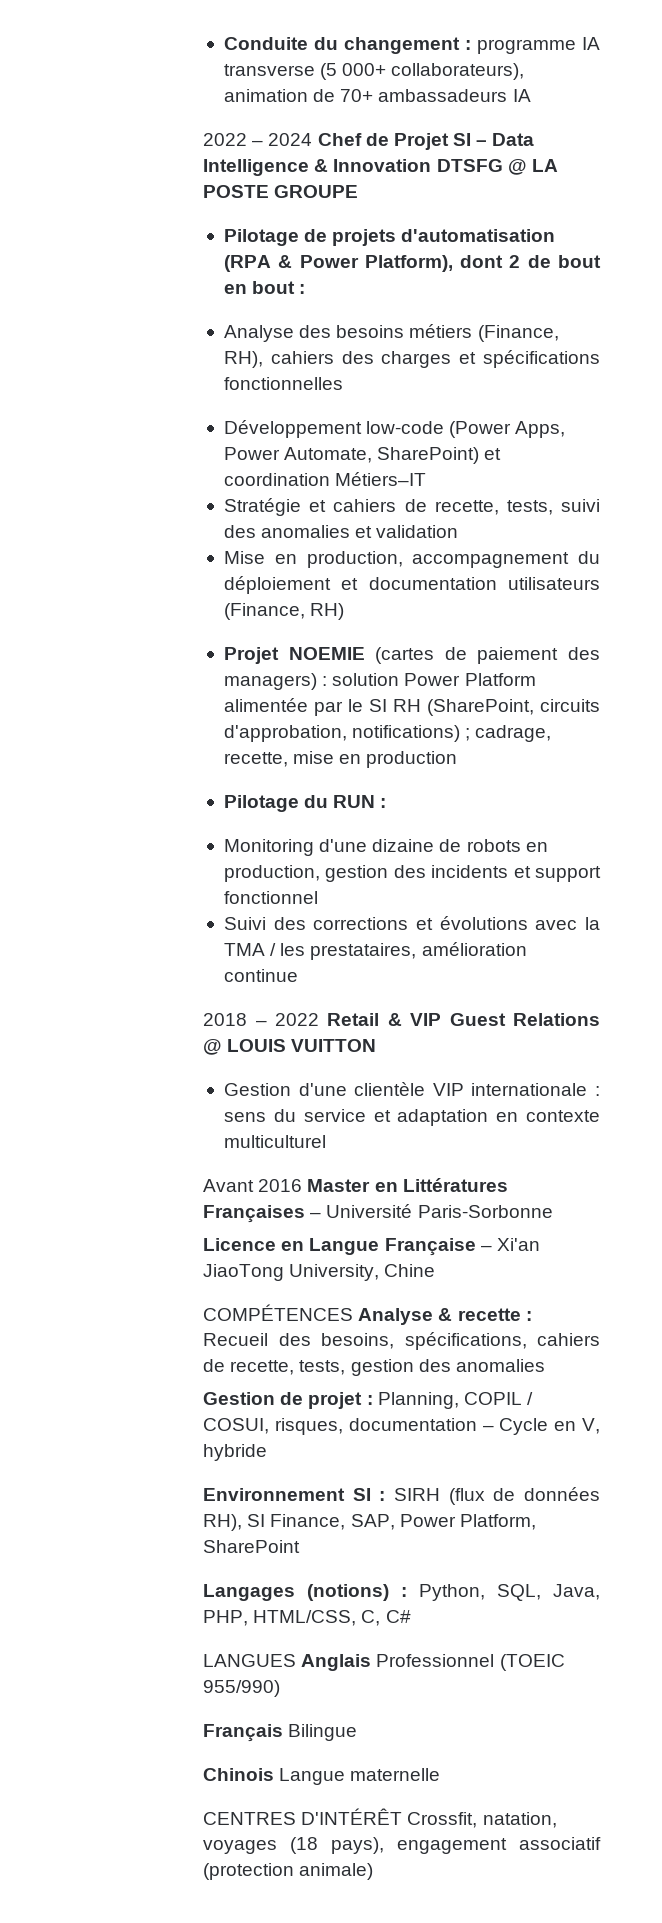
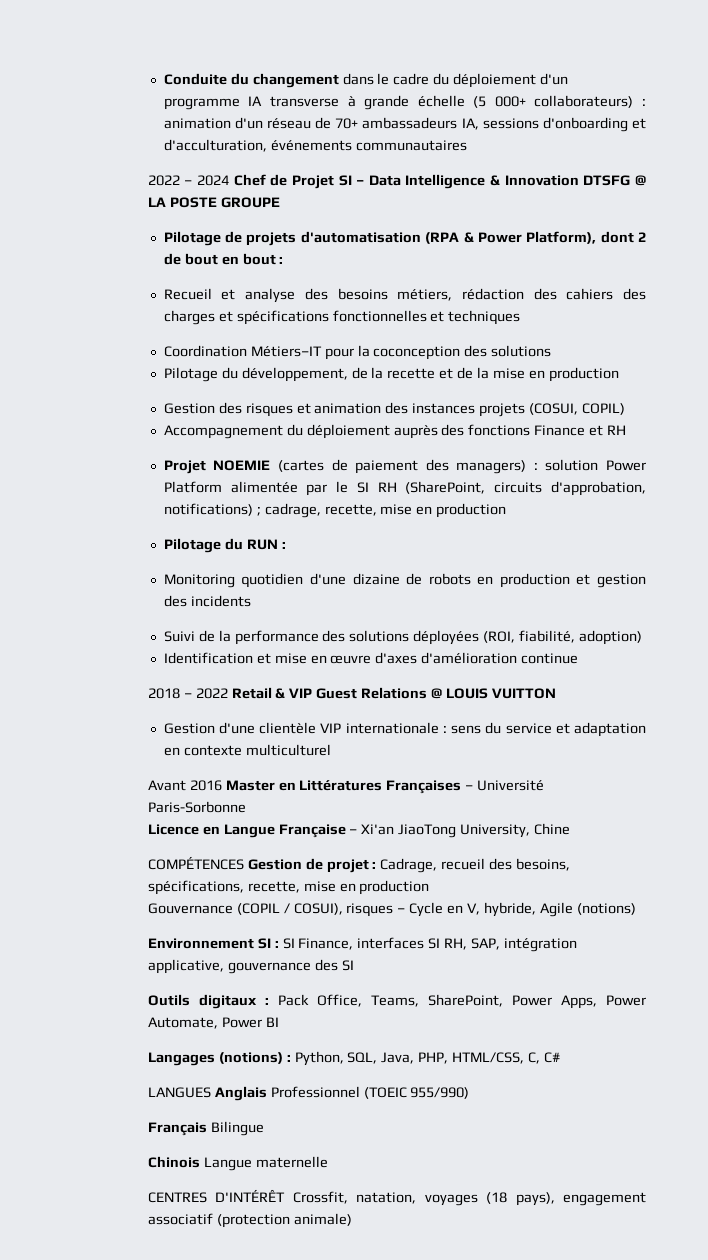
[465,37,600,54] [224,63,525,80] [224,89,531,102] : programme IA transverse (5 000+ collaborateurs), animation de 70+ ambassadeurs IA -> [342,73,569,88] [163,95,646,110] [163,117,646,132] [163,139,467,152] dans le cadre du déploiement d'un programme IA transverse à grande échelle (5 000+ collaborateurs) : animation d'un réseau de 70+ ambassadeurs IA, sessions d'onboarding et d'acculturation, événements communautaires
[224,324,559,342] [224,351,264,368] Analyse des besoins métiers (Finance, RH), -> [163,288,557,303] Recueil et analyse des besoins métiers, rédaction des
[224,420,566,438] [224,447,502,464] [224,472,427,486] [224,498,600,516] [224,525,459,538] [224,551,600,568] [224,576,600,594] [224,603,345,620] // Développement low-code (Power Apps, Power Automate, SharePoint) et coordination Métiers–IT // Stratégie et cahiers de recette, tests, suivi des anomalies et validation // Mise en production, accompagnement du déploiement et documentation utilisateurs (Finance, RH) -> [430,310,521,325] [163,345,552,360] [163,367,619,382] [163,402,625,417] [163,424,627,439] et techniques // Coordination Métiers–IT pour la coconception des solutions // Pilotage du développement, de la recette et de la mise en production // Gestion des risques et animation des instances projets (COSUI, COPIL) // Accompagnement du déploiement auprès des fonctions Finance et RH
(315, 847) none -> [241,573,304,588] quotidien
[224,865,321,882] production, -> [499,573,591,588] production et
[513,866,601,882] [224,891,319,904] [224,916,600,930] [224,942,527,960] et support fonctionnel // Suivi des corrections et évolutions avec la TMA / les prestataires, amélioration -> [163,630,642,645] [163,652,518,664] // Suivi de la performance des solutions déployées (ROI, fiabilité, adoption) // Identification et mise en œuvre d'axes d'amélioration
[358,1308,532,1325] [203,1332,600,1350] [203,1359,545,1376] [203,1392,533,1409] [203,1418,477,1435] Analyse & recette : Recueil des besoins, spécifications, cahiers de recette, tests, gestion des anomalies // Gestion de projet : Planning, COPIL / COSUI, risques, documentation -> [247,858,571,873] [147,880,430,895] [147,903,394,917] Gestion de projet : Cadrage, recueil des besoins, spécifications, recette, mise en production // Gouvernance (COPIL / COSUI), risques
[203,1444,268,1461] hybride -> [484,902,636,917] hybride, Agile (notions)
[394,1487,600,1505] [203,1514,536,1531] [203,1540,301,1553] SIRH (flux de données RH), SI Finance, SAP, Power Platform, SharePoint -> [282,937,578,952] [147,959,354,974] [147,994,647,1009] [147,1017,279,1029] SI Finance, interfaces SI RH, SAP, intégration applicative, gouvernance des SI // Outils digitaux : Pack Office, Teams, SharePoint, Power Apps, Power Automate, Power BI

